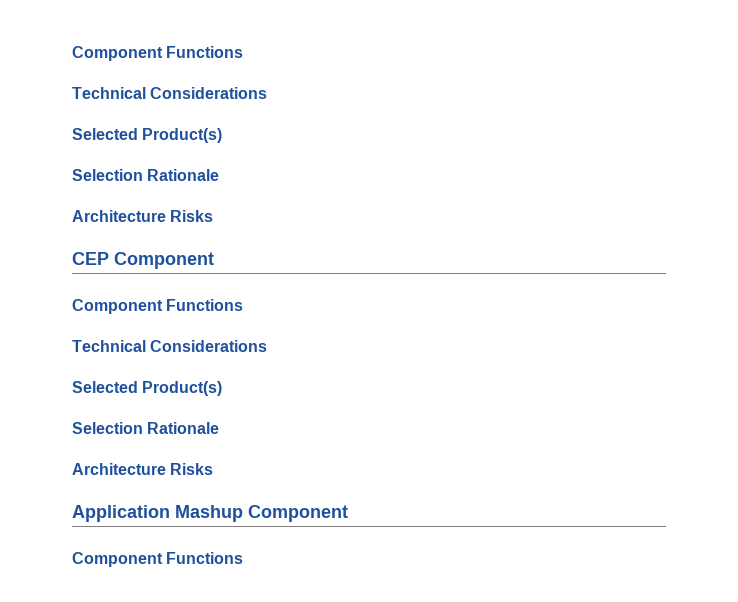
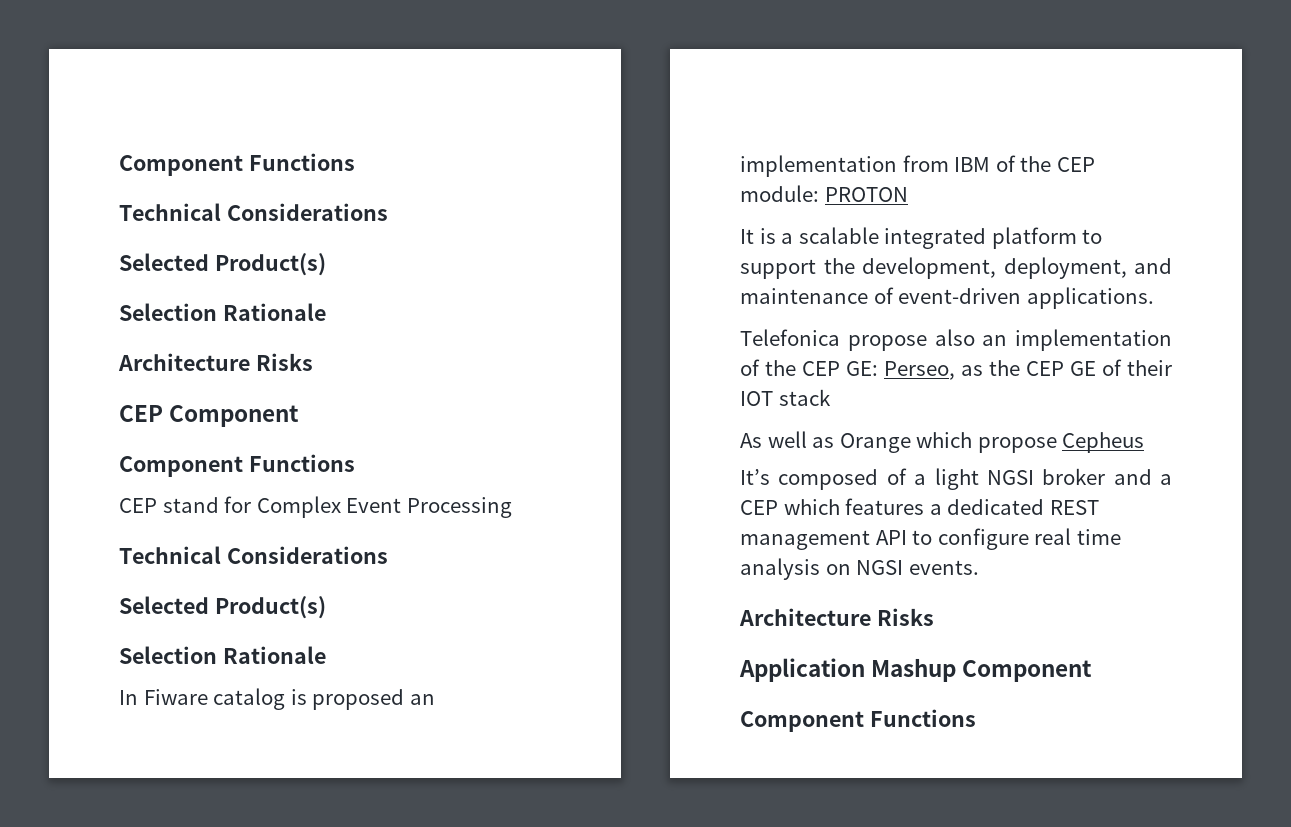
[72,340,268,352] [72,381,223,396] [72,422,220,434] // Technical Considerations // Selected Product(s) // Selection Rationale -> [119,496,512,518] [119,546,388,564] [119,596,326,619] [119,646,326,664] [119,688,435,710] [740,155,1095,177] [740,185,908,202] [740,227,1103,249] [740,257,1172,279] [740,287,1154,309] [740,329,1172,351] [740,359,1172,380] [740,389,831,406] [740,431,1145,453] [740,468,1172,490] [740,498,1099,515] [740,528,1121,550] [740,558,979,580] // CEP stand for Complex Event Processing // Technical Considerations // Selected Product(s) // Selection Rationale // In Fiware catalog is proposed an implementation from IBM of the CEP module: PROTON // It is a scalable integrated platform to support the development, deployment, and maintenance of event-driven applications. // Telefonica propose also an implementation of the CEP GE: Perseo, as the CEP GE of their IOT stack // As well as Orange which propose Cepheus // It’s composed of a light NGSI broker and a CEP which features a dedicated REST management API to configure real time analysis on NGSI events.

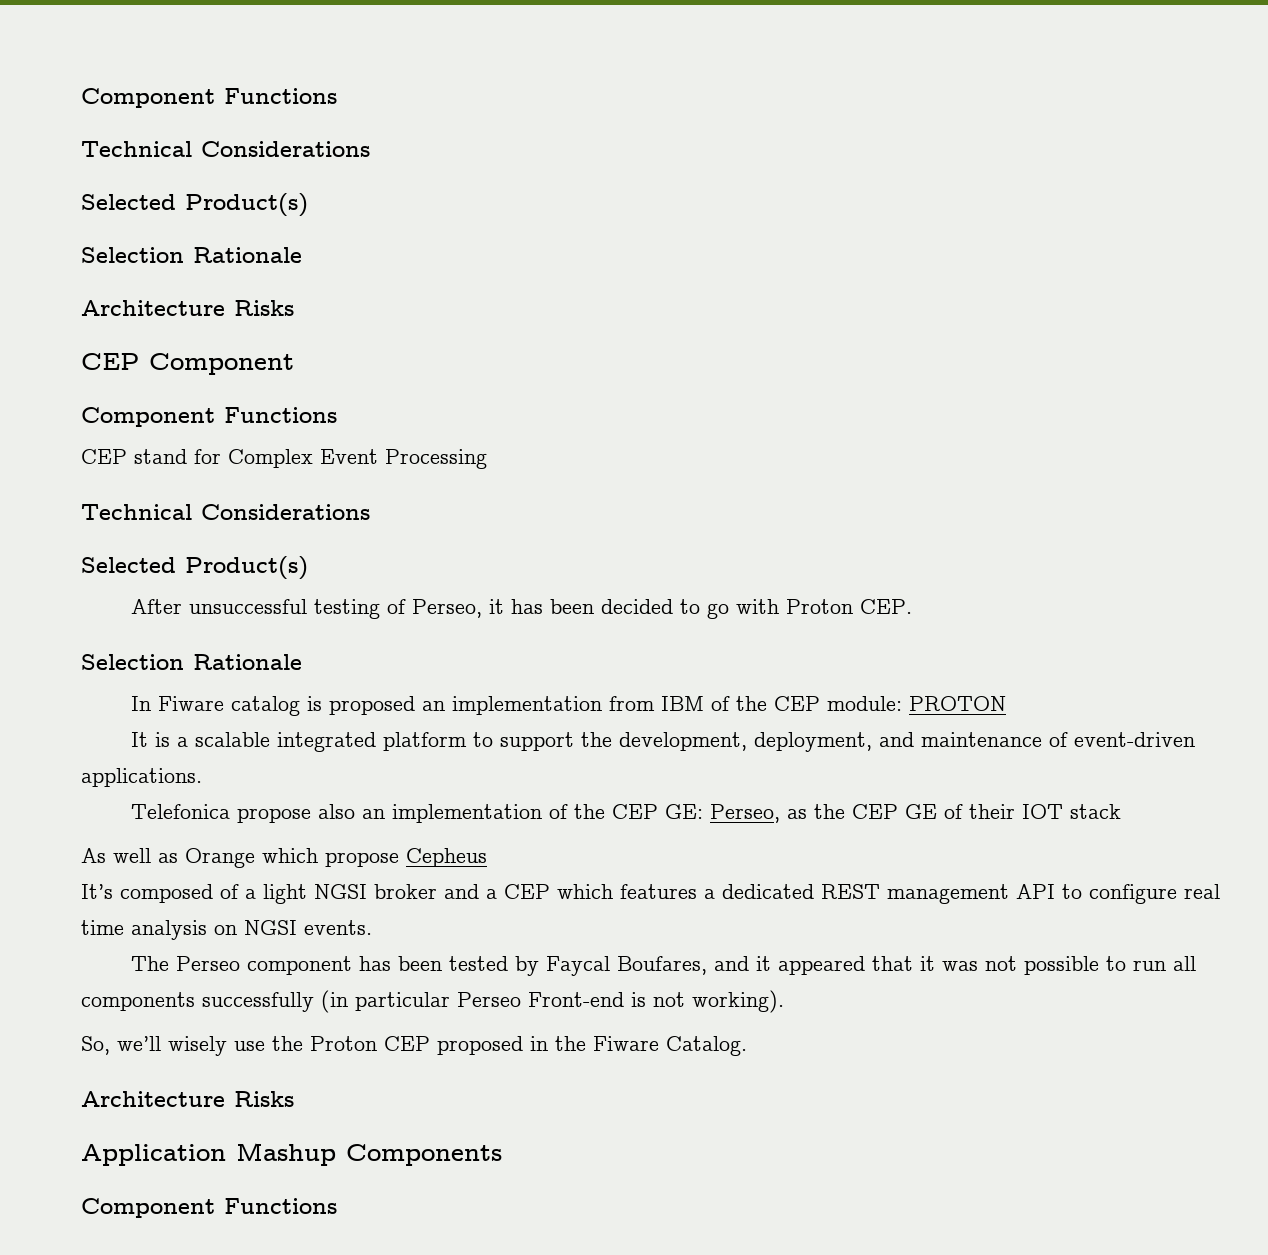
(326, 607) none -> [131,599,913,619] // After unsuccessful testing of Perseo, it has been decided to go with Proton CEP.
(979, 567) none -> [131,956,1197,976] [81,990,784,1013] [81,1036,747,1056] // The Perseo component has been tested by Faycal Boufares, and it appeared that it was not possible to run all components successfully (in particular Perseo Front-end is not working). // So, we’ll wisely use the Proton CEP proposed in the Fiware Catalog.
[962,660,1093,682] Component -> [346,1144,502,1166] Components

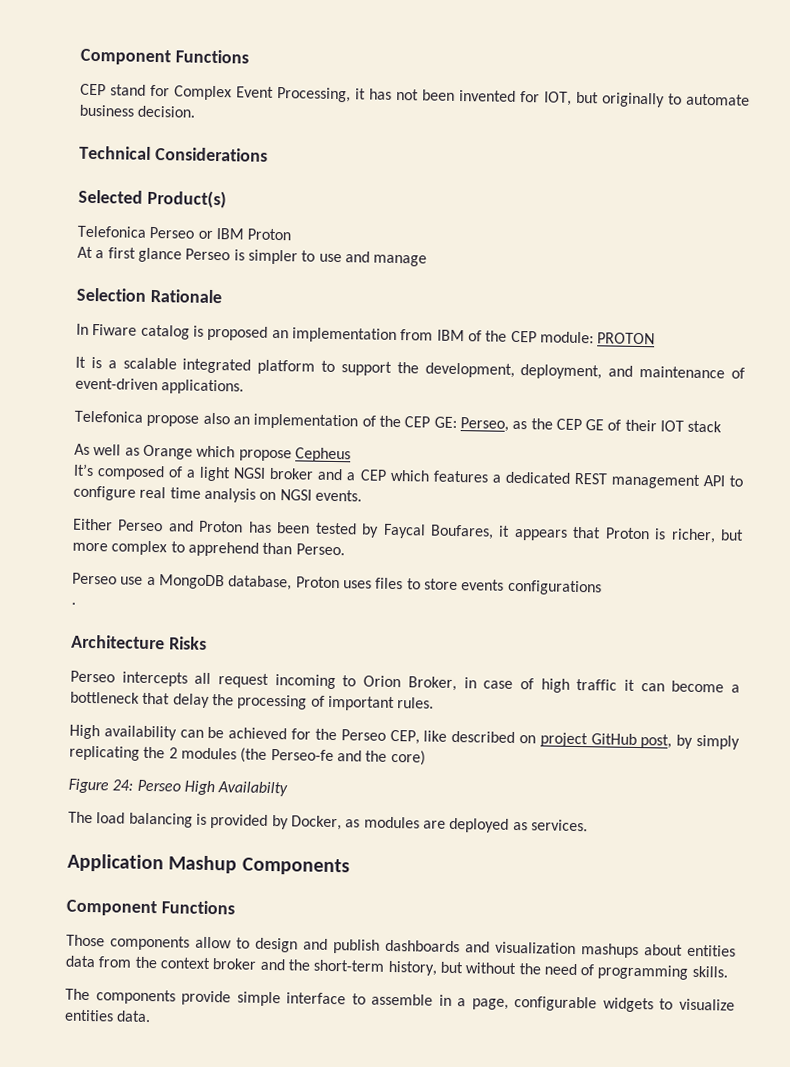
[81,88,337,108] [81,141,370,157] [81,193,308,217] [81,247,302,263] [81,300,294,316] [81,353,294,375] [81,407,337,427] Component Functions // Technical Considerations // Selected Product(s) // Selection Rationale // Architecture Risks // CEP Component // Component Functions -> [80,48,249,66] Component Functions
[385,449,487,469] [81,504,370,520] [81,556,308,580] [131,599,913,619] Processing // Technical Considerations // Selected Product(s) // After unsuccessful testing of Perseo, it has been decided to go with Proton CEP. -> [277,87,750,108] [79,104,196,118] [79,145,268,162] [78,189,227,209] [77,225,292,241] [77,246,428,267] Processing, it has not been invented for IOT, but originally to automate business decision. // Technical Considerations // Selected Product(s) // Telefonica Perseo or IBM Proton // At a first glance Perseo is simpler to use and manage
[131,956,353,975] The Perseo component -> [73,518,244,533] Either Perseo and Proton
[714,956,1197,975] [81,990,784,1013] [81,1036,747,1056] [81,1091,294,1107] and it appeared that it was not possible to run all components successfully (in particular Perseo Front-end is not working). // So, we’ll wisely use the Proton CEP proposed in the Fiware Catalog. // Architecture Risks -> [498,525,744,544] [72,540,345,557] [72,572,602,596] [71,602,76,605] [71,634,207,650] [70,670,740,693] [70,691,435,712] [69,724,740,750] [69,745,426,766] [68,778,289,797] [68,811,588,833] it appears that Proton is richer, but more complex to apprehend than Perseo. // Perseo use a MongoDB database, Proton uses files to store events configurations // . // Architecture Risks // Perseo intercepts all request incoming to Orion Broker, in case of high traffic it can become a bottleneck that delay the processing of important rules. // High availability can be achieved for the Perseo CEP, like described on project GitHub post, by simply replicating the 2 modules (the Perseo-fe and the core) // Figure 24: Perseo High Availabilty // The load balancing is provided by Docker, as modules are deployed as services.
(337, 1206) none -> [66,934,736,959] [65,955,728,980] [65,988,736,1013] [64,1009,152,1023] // Those components allow to design and publish dashboards and visualization mashups about entities data from the context broker and the short-term history, but without the need of programming skills. // The components provide simple interface to assemble in a page, configurable widgets to visualize entities data.

